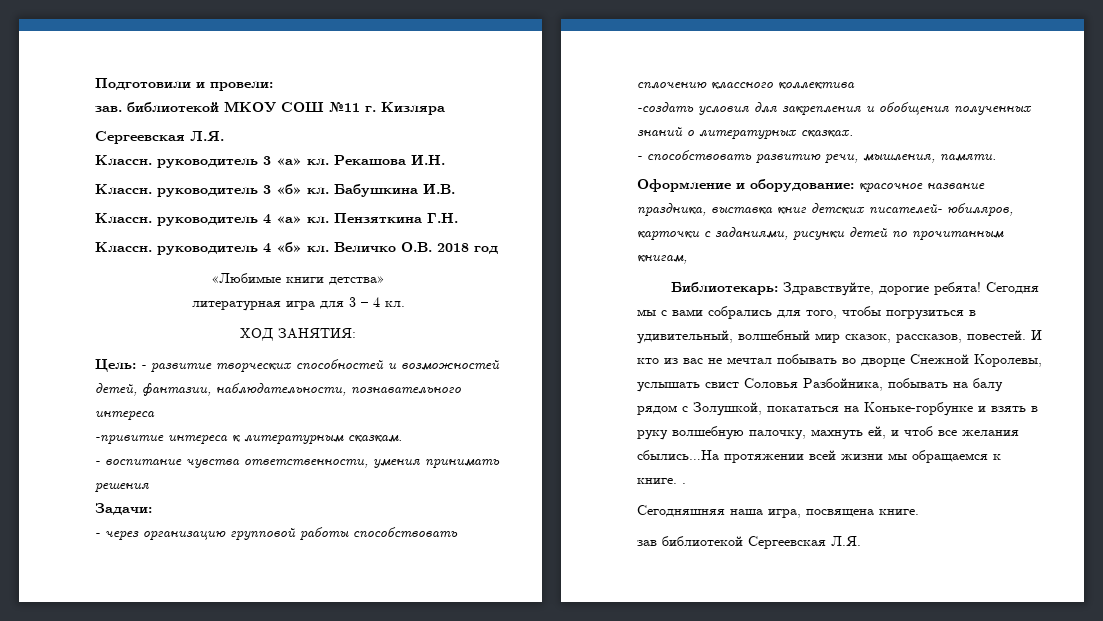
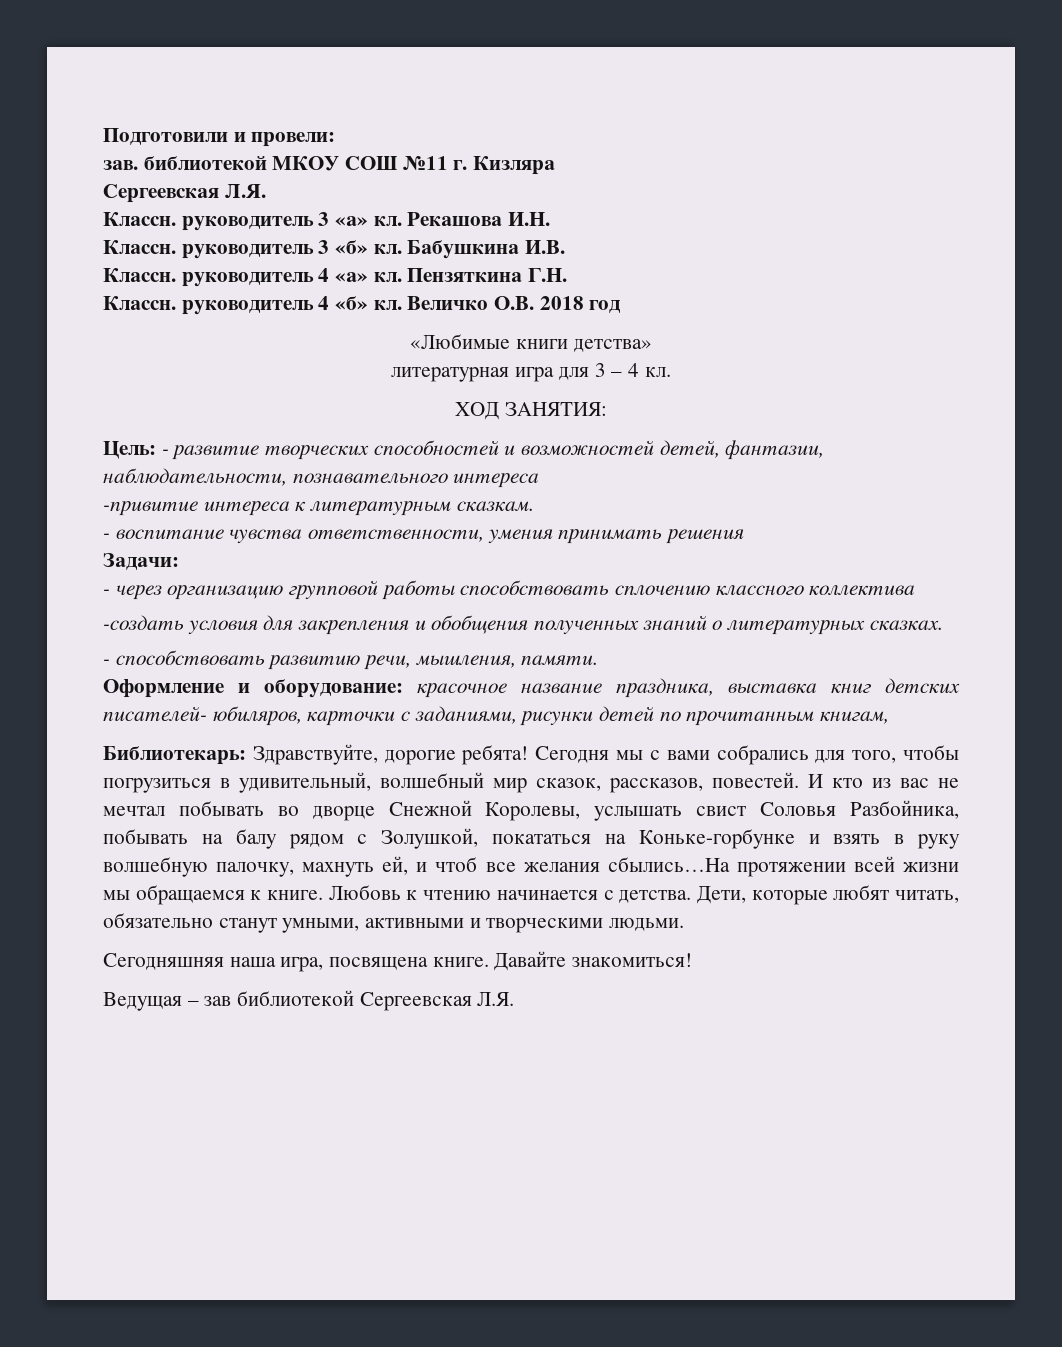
[682,483,686,484] . -> [328,885,960,905] [103,913,685,933] Любовь к чтению начинается с детства. Дети, которые любят читать, обязательно станут умными, активными и творческими людьми.
(919, 512) // -> [494,951,693,971] [103,992,199,1011] Давайте знакомиться! // Ведущая –

